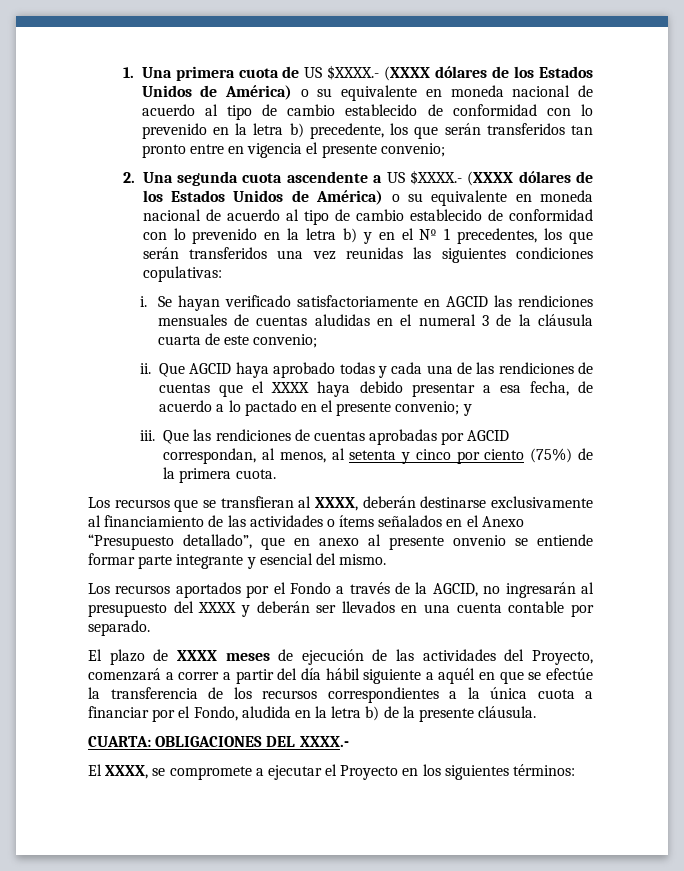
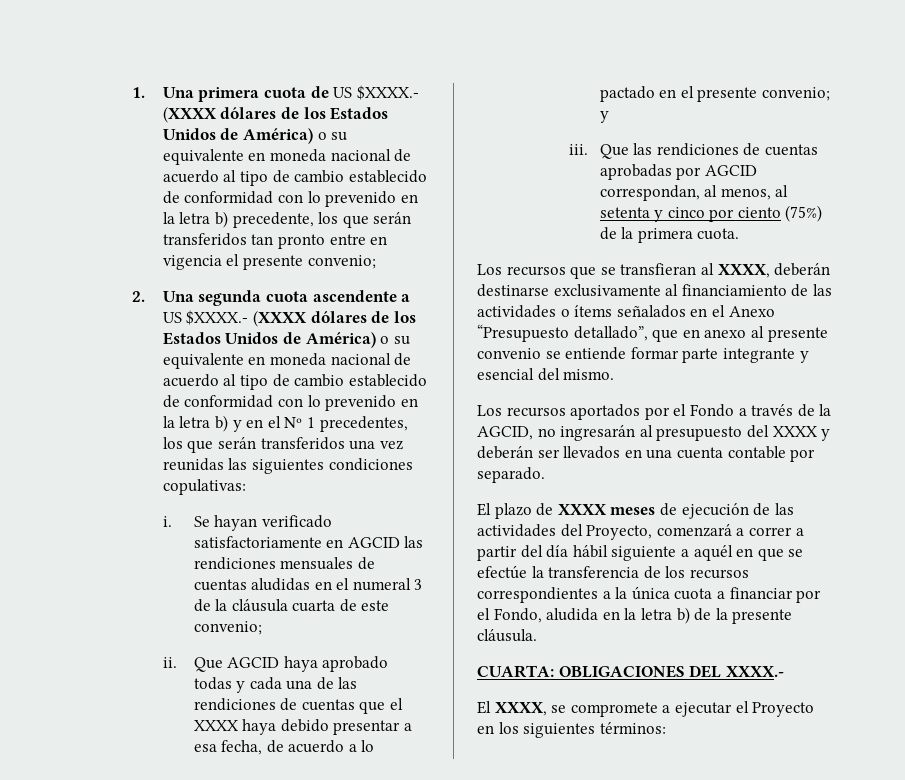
[453,535,506,546] onvenio -> [477,348,541,359] convenio

